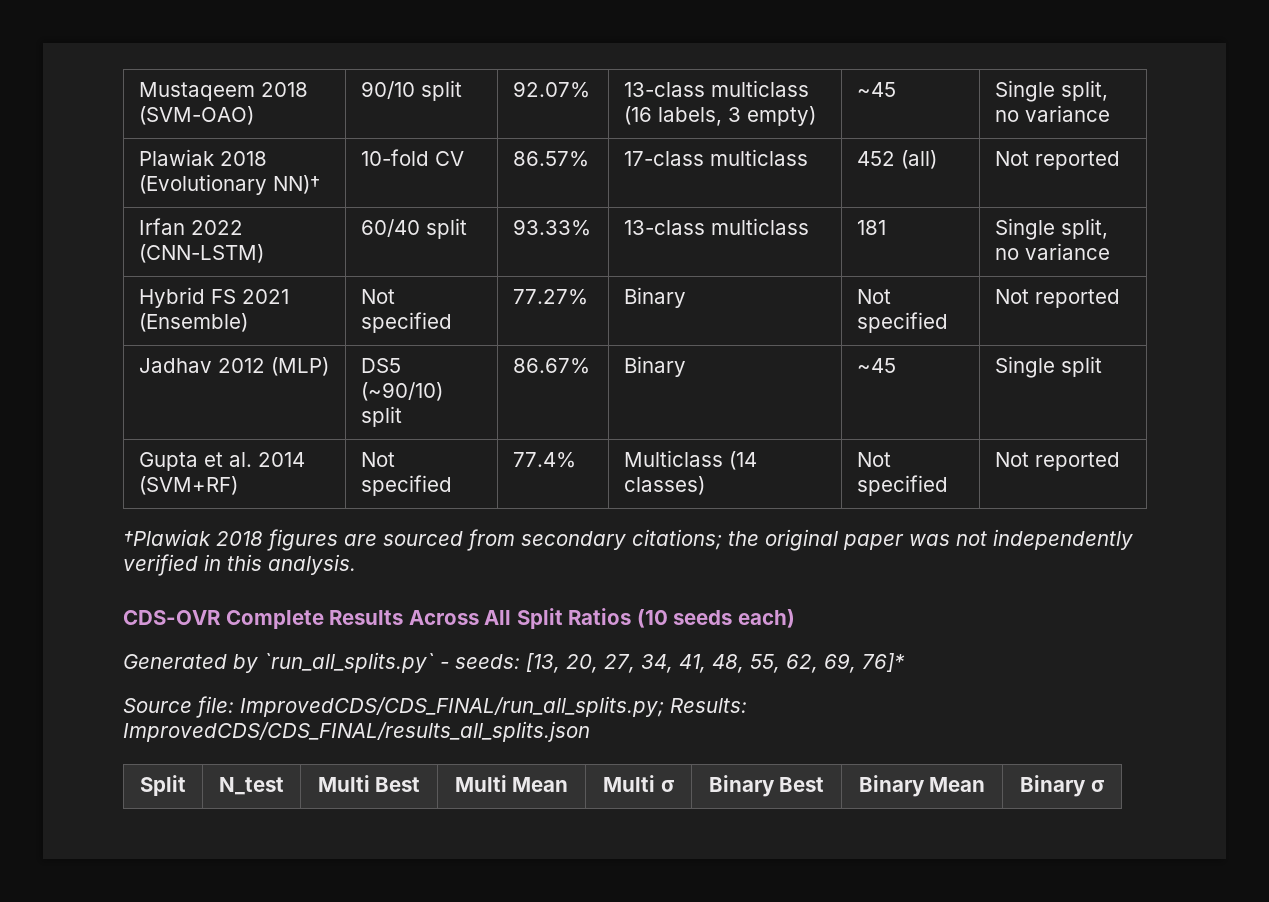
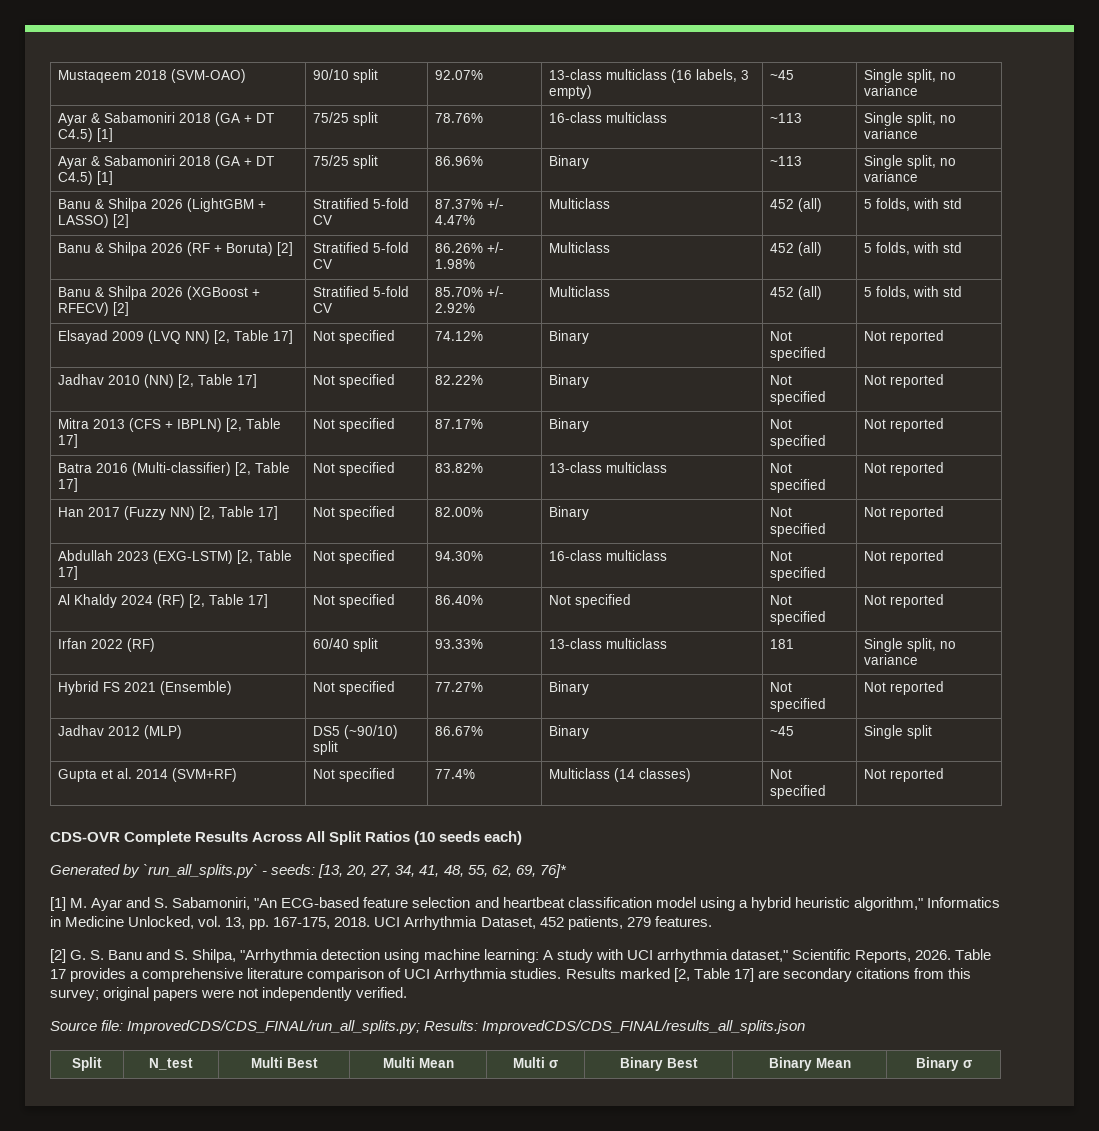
[139,149,268,166] [139,174,321,195] [361,149,465,166] [513,151,590,167] [624,149,809,166] [857,150,938,169] Plawiak 2018 (Evolutionary NN)† | 10-fold CV | 86.57% | 17-class multiclass | 452 (all) -> [58,112,275,126] [58,128,114,142] [313,112,379,126] [435,113,484,123] [549,112,668,123] [770,113,803,123] [864,112,957,126] [864,128,919,139] [58,155,275,169] [58,171,114,185] [313,155,379,169] [435,156,484,166] [549,155,590,169] [770,156,803,166] [864,155,957,169] [864,171,919,182] [58,198,267,212] [58,214,130,228] [313,198,410,209] [313,215,333,225] [435,198,505,209] [435,215,476,225] [549,198,611,209] [770,198,823,212] [864,198,963,211] [58,242,294,256] [313,242,410,253] [313,259,333,269] [435,242,505,253] [435,259,476,269] [549,242,611,253] [770,242,823,256] [864,242,963,255] [58,286,261,300] [58,302,130,316] [313,286,410,297] [313,303,333,313] [435,286,505,297] [435,303,476,313] [549,286,611,297] [770,286,823,300] [864,286,963,299] [58,330,294,344] [313,330,396,344] [435,331,484,341] [549,330,590,344] [770,331,793,341] [770,347,827,361] [864,330,945,344] [58,374,258,388] [313,374,396,388] [435,375,484,385] [549,374,590,388] [770,375,793,385] [770,391,827,405] [864,374,945,388] [58,418,282,432] [58,434,79,448] [313,418,396,432] [435,419,484,429] [549,418,590,432] [770,419,793,429] [770,435,827,449] [864,418,945,432] [58,462,291,476] [58,478,79,492] [313,462,396,476] [435,463,484,473] [549,462,668,473] [770,463,793,473] [770,479,827,493] [864,462,945,476] [58,506,279,520] [313,506,396,520] [435,507,484,517] [549,506,590,520] [770,507,793,517] [770,523,827,537] [864,506,945,520] [58,550,293,564] [58,566,79,580] [313,550,396,564] [435,551,484,561] [549,550,668,561] [770,551,793,561] [770,567,827,581] [864,550,945,564] [58,594,269,608] [313,594,396,608] [435,595,484,605] [549,594,632,608] [770,595,793,605] [770,611,827,625] Ayar & Sabamoniri 2018 (GA + DT C4.5) [1] | 75/25 split | 78.76% | 16-class multiclass | ~113 | Single split, no variance // Ayar & Sabamoniri 2018 (GA + DT C4.5) [1] | 75/25 split | 86.96% | Binary | ~113 | Single split, no variance // Banu & Shilpa 2026 (LightGBM + LASSO) [2] | Stratified 5-fold CV | 87.37% +/- 4.47% | Multiclass | 452 (all) | 5 folds, with std // Banu & Shilpa 2026 (RF + Boruta) [2] | Stratified 5-fold CV | 86.26% +/- 1.98% | Multiclass | 452 (all) | 5 folds, with std // Banu & Shilpa 2026 (XGBoost + RFECV) [2] | Stratified 5-fold CV | 85.70% +/- 2.92% | Multiclass | 452 (all) | 5 folds, with std // Elsayad 2009 (LVQ NN) [2, Table 17] | Not specified | 74.12% | Binary | Not specified | Not reported // Jadhav 2010 (NN) [2, Table 17] | Not specified | 82.22% | Binary | Not specified | Not reported // Mitra 2013 (CFS + IBPLN) [2, Table 17] | Not specified | 87.17% | Binary | Not specified | Not reported // Batra 2016 (Multi-classifier) [2, Table 17] | Not specified | 83.82% | 13-class multiclass | Not specified | Not reported // Han 2017 (Fuzzy NN) [2, Table 17] | Not specified | 82.00% | Binary | Not specified | Not reported // Abdullah 2023 (EXG-LSTM) [2, Table 17] | Not specified | 94.30% | 16-class multiclass | Not specified | Not reported // Al Khaldy 2024 (RF) [2, Table 17] | Not specified | 86.40% | Not specified | Not specified
[139,244,265,263] (CNN-LSTM) -> [127,638,156,652] (RF)
[123,529,1133,551] [123,554,356,576] // †Plawiak 2018 figures are sourced from secondary citations; the original paper was not independently verified in this analysis. -> (945, 775) none
(905, 662) none -> [50,897,1000,911] [50,916,712,930] [50,949,992,963] [50,968,971,982] [50,987,408,1001] // [1] M. Ayar and S. Sabamoniri, "An ECG-based feature selection and heartbeat classification model using a hybrid heuristic algorithm," Informatics in Medicine Unlocked, vol. 13, pp. 167-175, 2018. UCI Arrhythmia Dataset, 452 patients, 279 features. // [2] G. S. Banu and S. Shilpa, "Arrhythmia detection using machine learning: A study with UCI arrhythmia dataset," Scientific Reports, 2026. Table 17 provides a comprehensive literature comparison of UCI Arrhythmia studies. Results marked [2, Table 17] are secondary citations from this survey; original papers were not independently verified.

